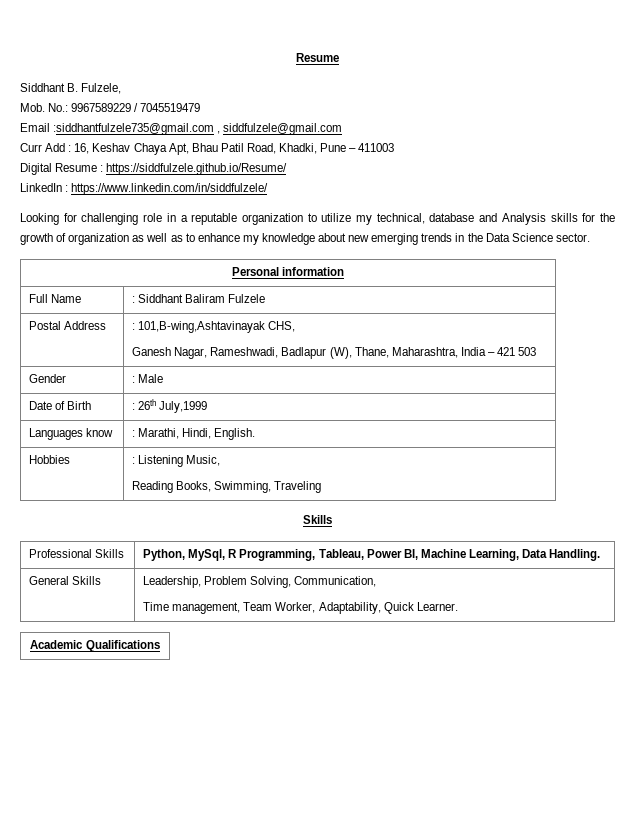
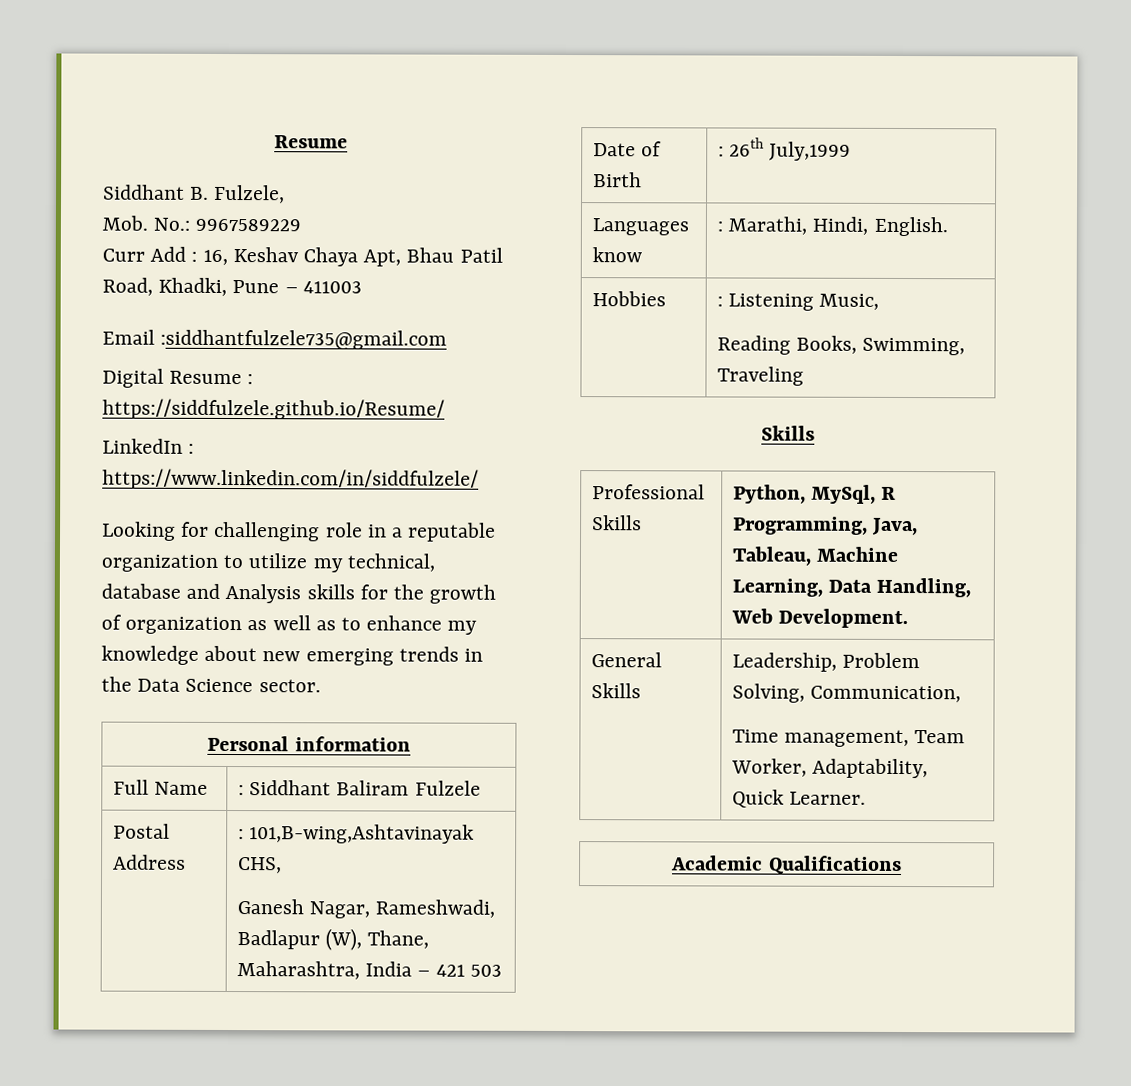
[134,103,201,112] [20,123,343,135] / 7045519479 // Email :siddhantfulzele735@gmail.com , siddfulzele@gmail.com -> (302, 225) none
(395, 147) none -> [102,329,448,350] // Email :siddhantfulzele735@gmail.com
[29,374,67,383] [132,374,164,383] // Gender | : Male -> (502, 970) none
[318,549,601,561] Tableau, Power BI, Machine Learning, Data Handling. -> [872,517,919,536] [732,546,899,566] [732,577,972,598] [731,608,909,629] Java, Tableau, Machine Learning, Data Handling, Web Development.

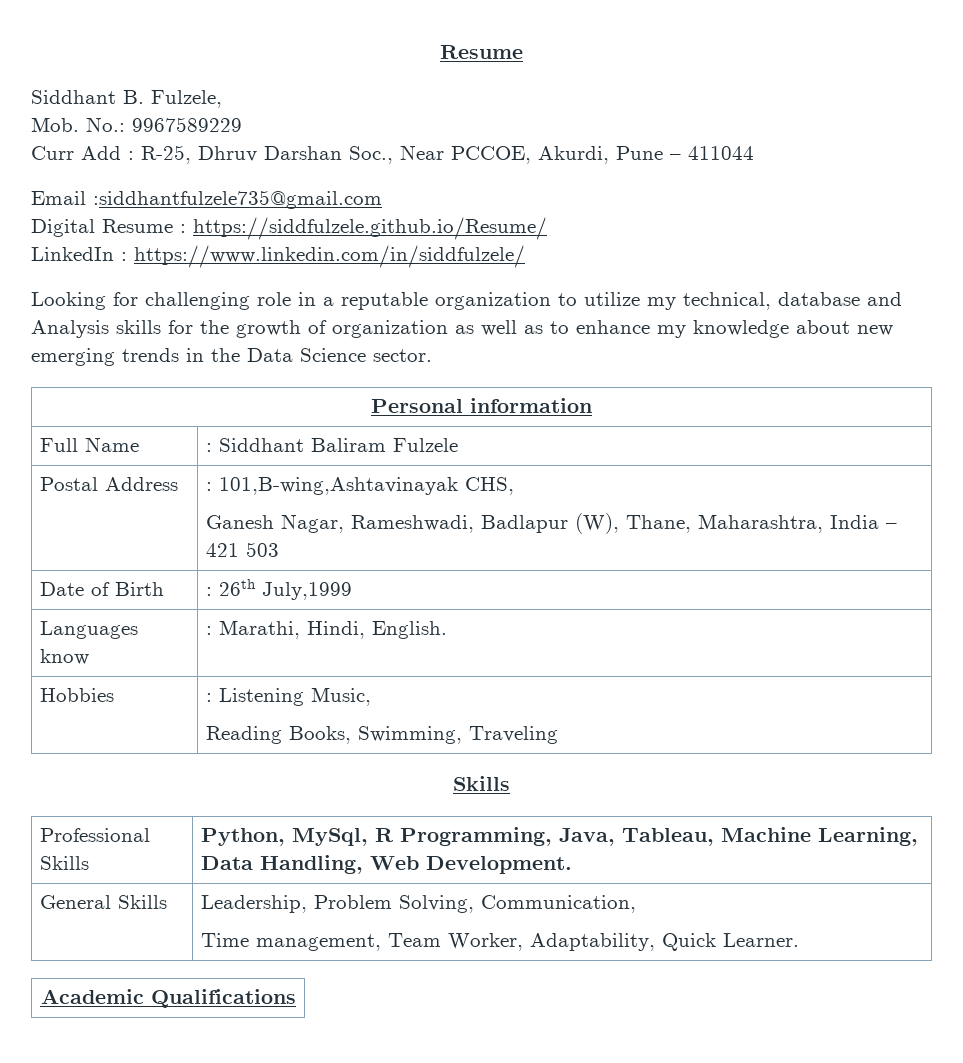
[202,247,503,267] [102,277,228,296] 16, Keshav Chaya Apt, Bhau Patil Road, Khadki, -> [141,145,609,164] R-25, Dhruv Darshan Soc., Near PCCOE, Akurdi,
[302,281,362,294] 411003 -> [688,146,754,160] 411044

